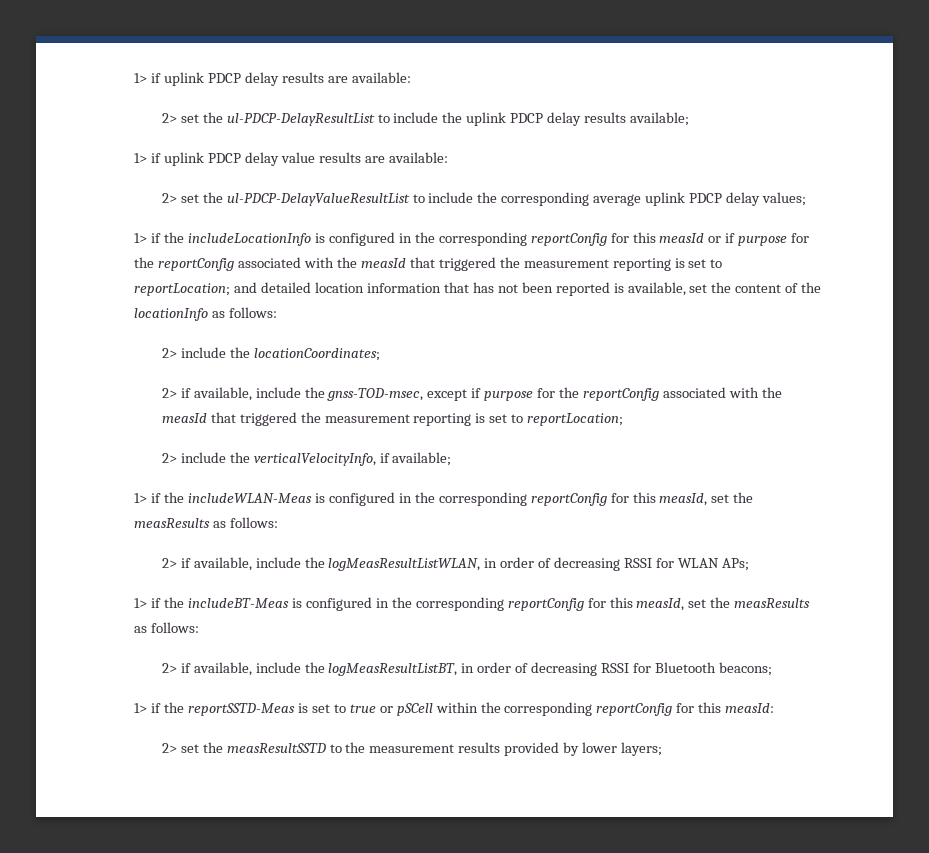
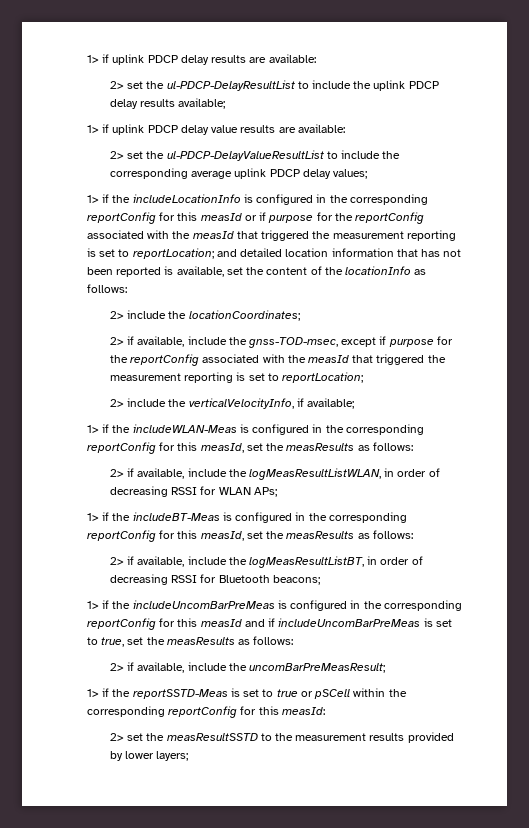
(772, 669) none -> [86,600,462,611] [86,618,452,630] [86,636,294,647] [109,662,385,673] // 1> if the includeUncomBarPreMeas is configured in the corresponding reportConfig for this measId and if includeUncomBarPreMeas is set to true, set the measResults as follows: // 2> if available, include the uncomBarPreMeasResult;

